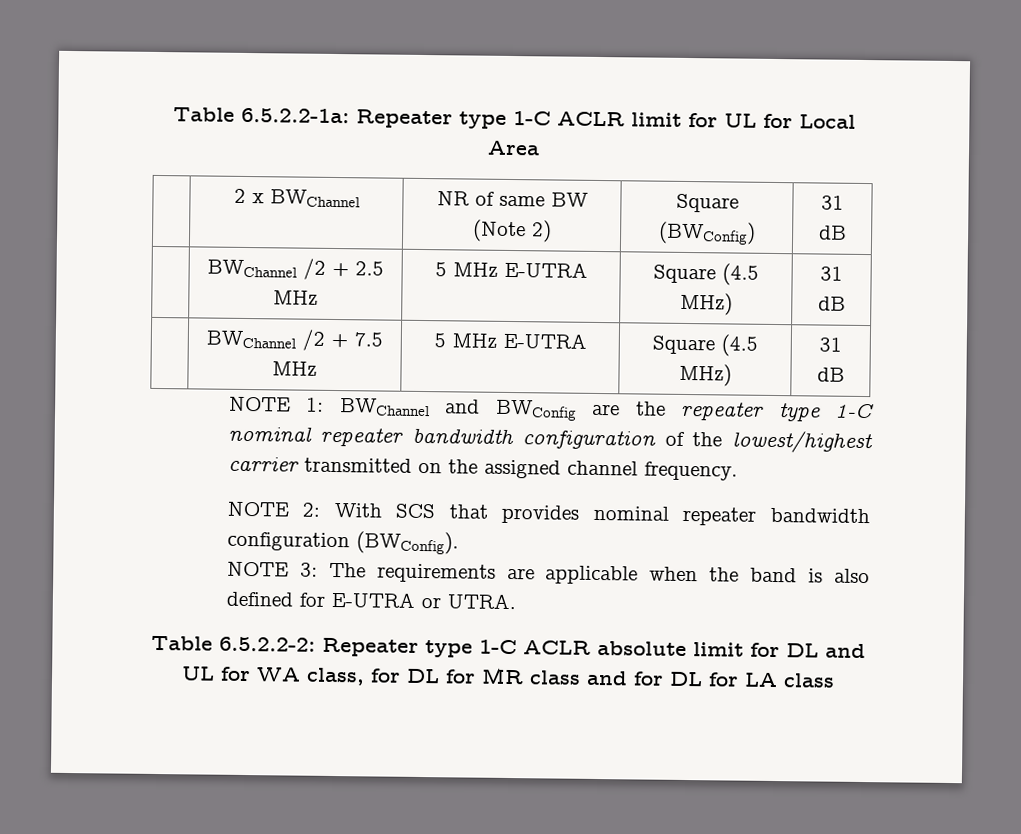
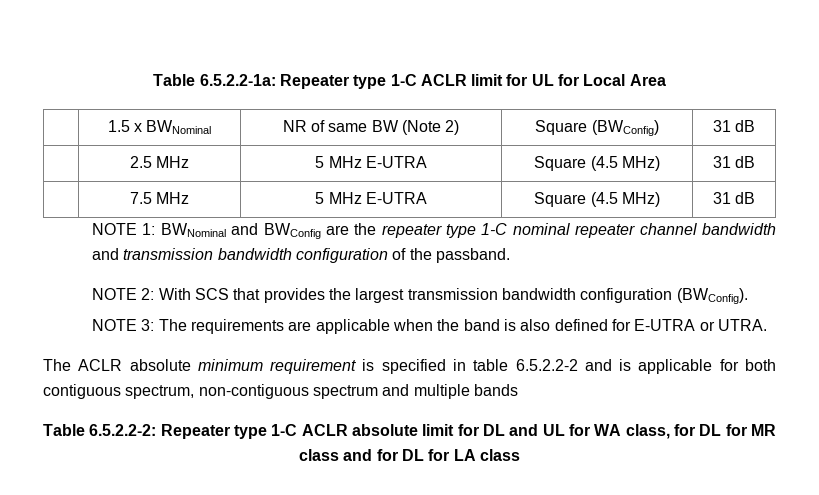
[233,188,360,208] 2 x BWChannel -> [107,120,212,134] 1.5 x BWNominal
[207,258,349,280] BWChannel /2 + -> (756, 126) none
[206,329,348,351] BWChannel /2 + -> (756, 162) none
[339,398,430,417] BWChannel -> [160,223,226,237] BWNominal
[411,427,873,454] [227,456,738,481] bandwidth configuration of the lowest/highest carrier transmitted on the assigned channel frequency. -> [639,223,777,235] [92,248,511,263] channel bandwidth and transmission bandwidth configuration of the passband.
[592,505,757,526] nominal repeater -> [329,288,498,303] the largest transmission
(516, 601) none -> [43,359,777,374] [43,384,518,399] // The ACLR absolute minimum requirement is specified in table 6.5.2.2-2 and is applicable for both contiguous spectrum, non-contiguous spectrum and multiple bands

